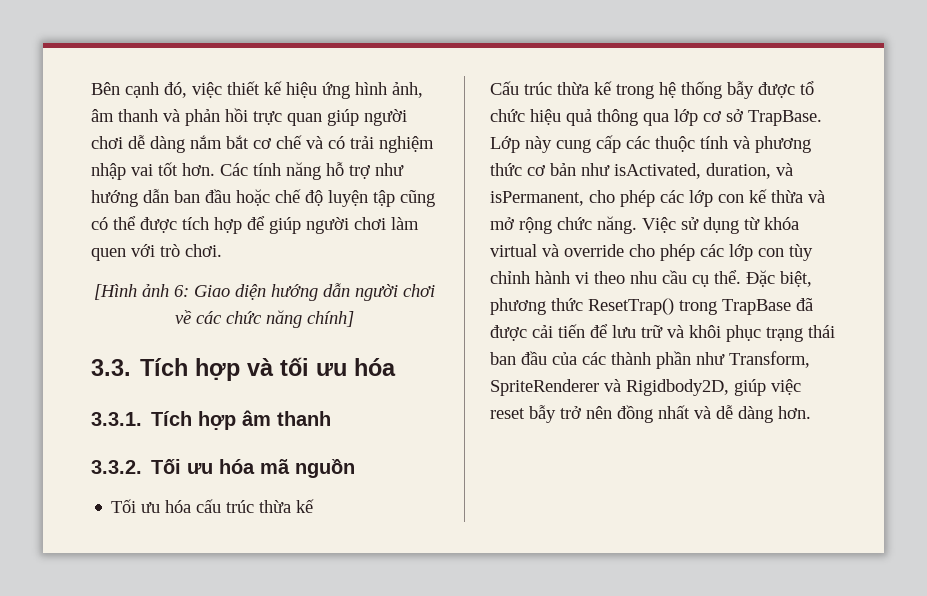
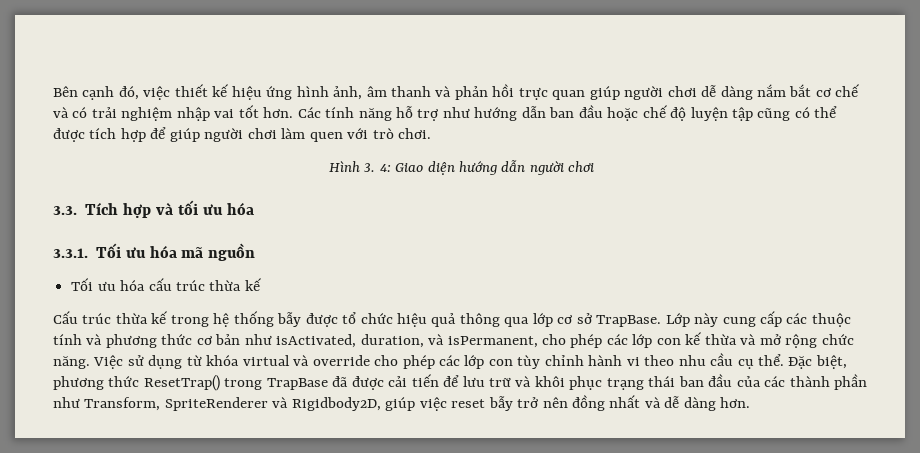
[93,284,189,300] [Hình ảnh 6: -> [328,161,391,172] Hình 3. 4:
[174,310,354,328] về các chức năng chính] -> (595, 166) none
[151,410,332,430] [91,460,142,474] Tích hợp âm thanh // 3.3.2. -> (88, 253) none

